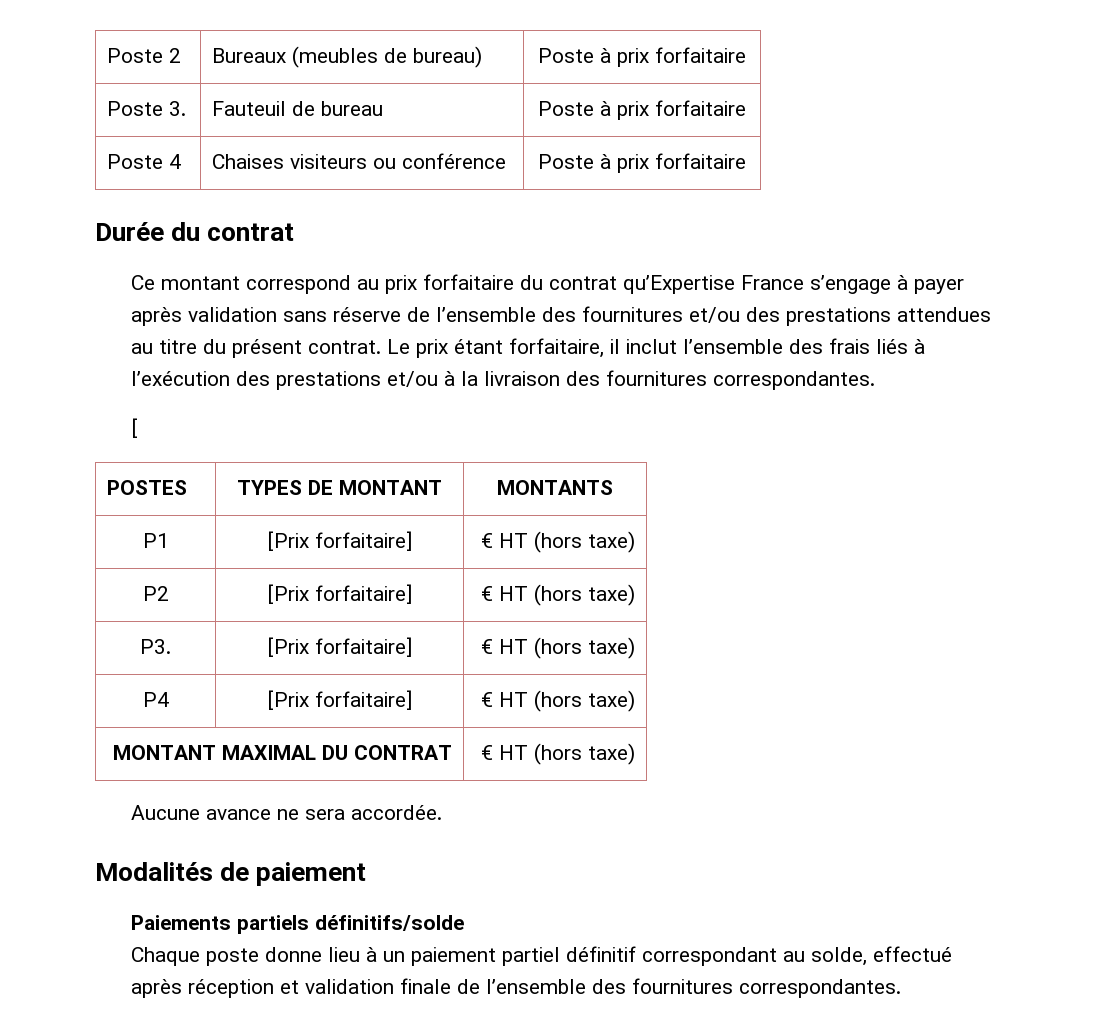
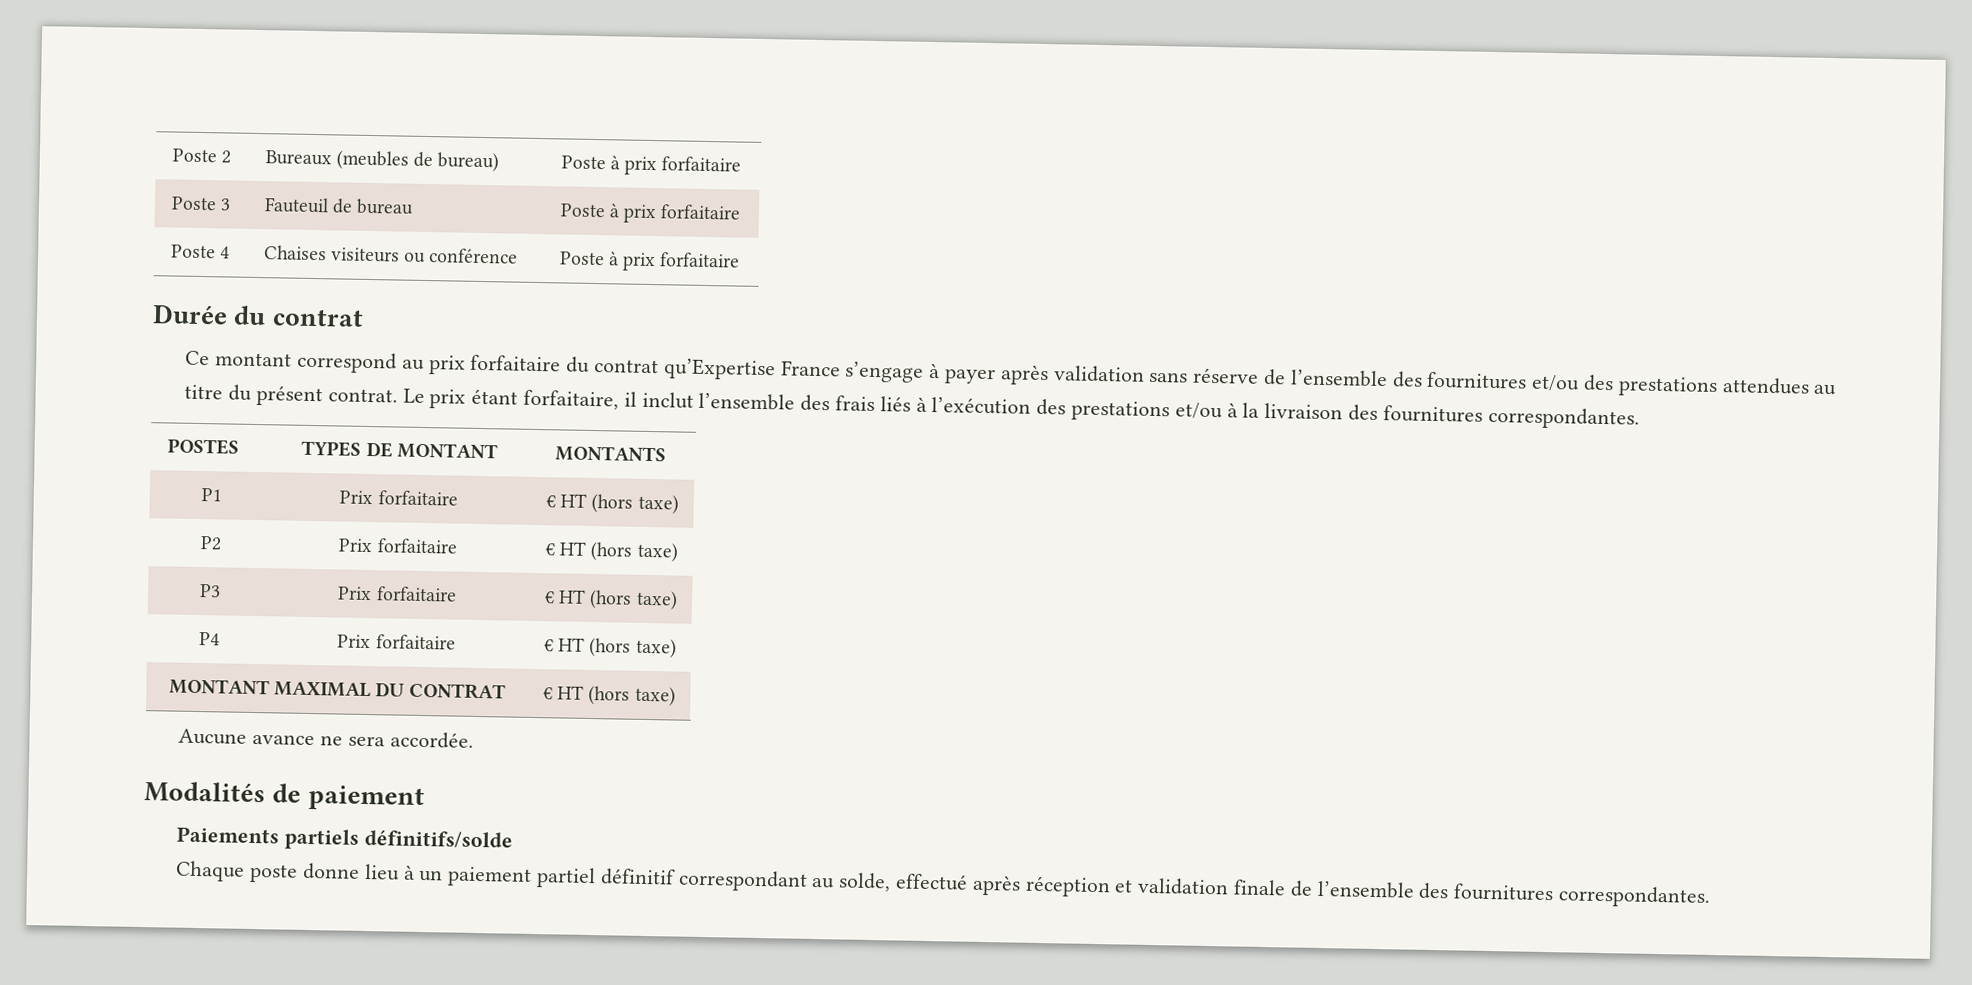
[169,101,187,116] 3. -> [219,198,231,211] 3
[131,418,139,438] // [ -> (1640, 418) none
[266,531,413,551] [Prix forfaitaire] -> [339,490,458,506] Prix forfaitaire
[266,584,413,604] [480,584,635,606] [140,639,171,654] [266,637,413,657] [Prix forfaitaire] | € HT (hors taxe) // P3. | [Prix forfaitaire] -> [338,538,458,554] [544,541,679,562] [200,584,221,598] [337,586,457,602] Prix forfaitaire | € HT (hors taxe) // P3 | Prix forfaitaire
[266,690,413,710] [Prix forfaitaire] -> [337,634,456,650] Prix forfaitaire

